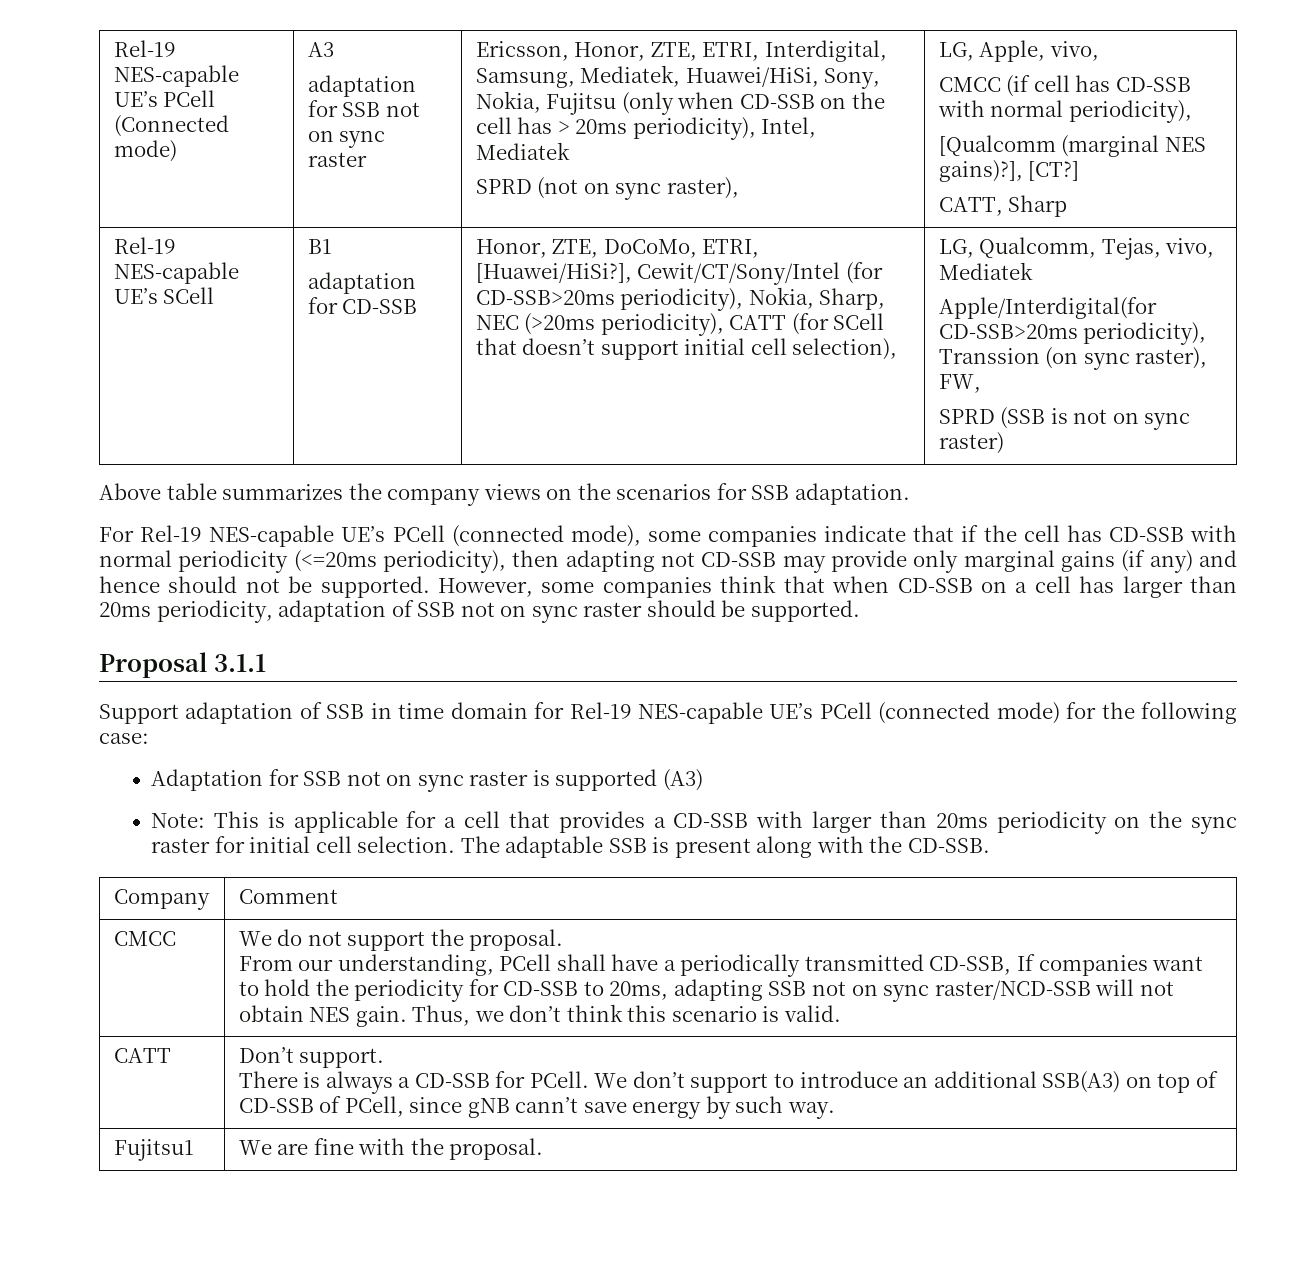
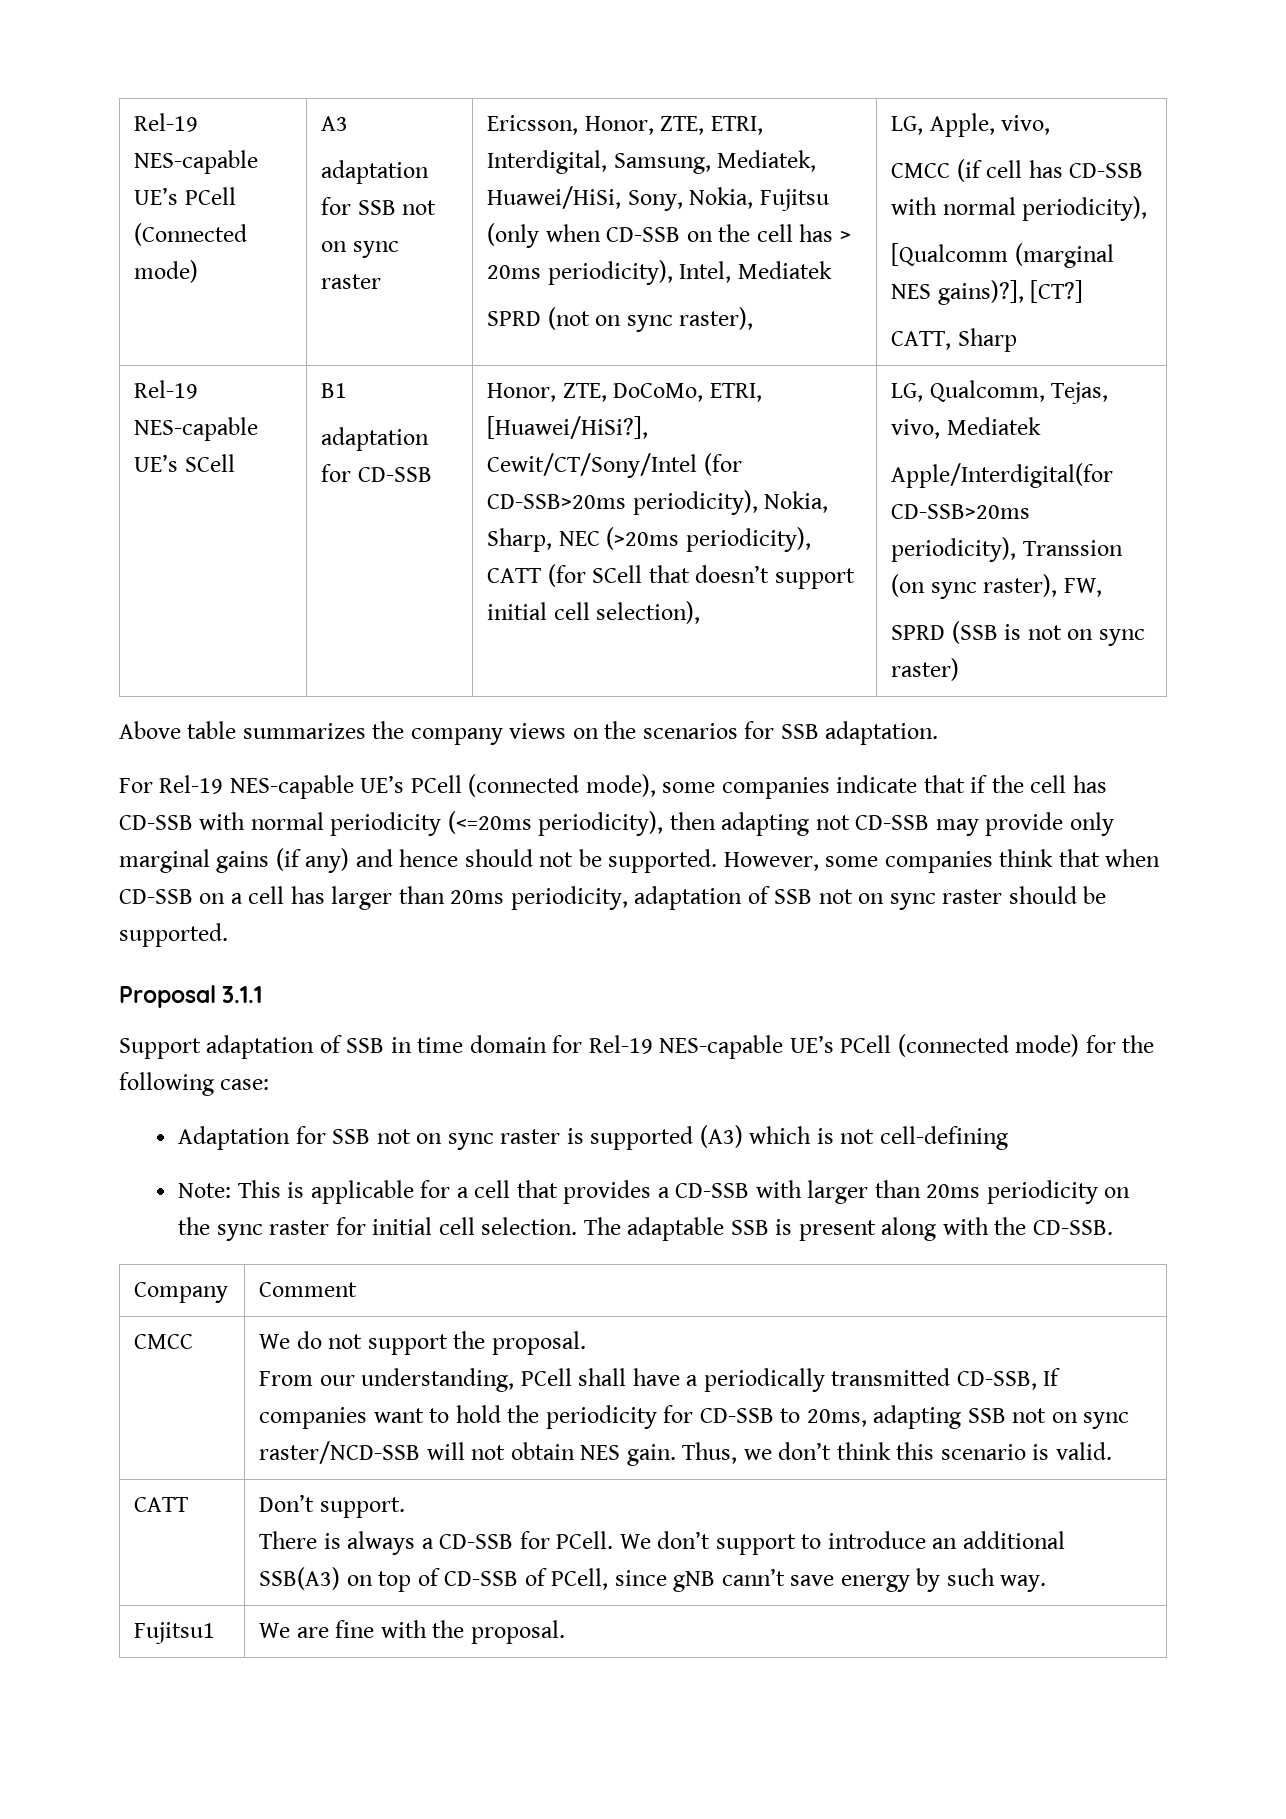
(703, 780) none -> [749,1126,1008,1150] which is not cell-defining

